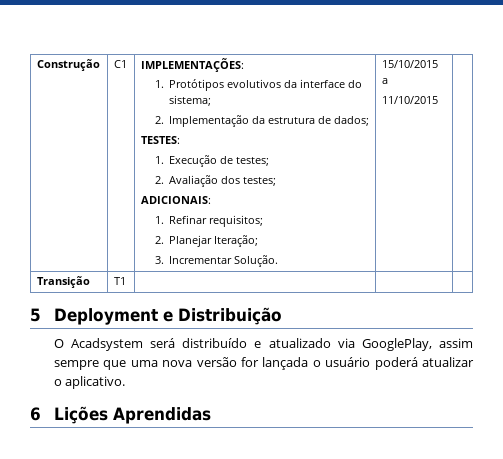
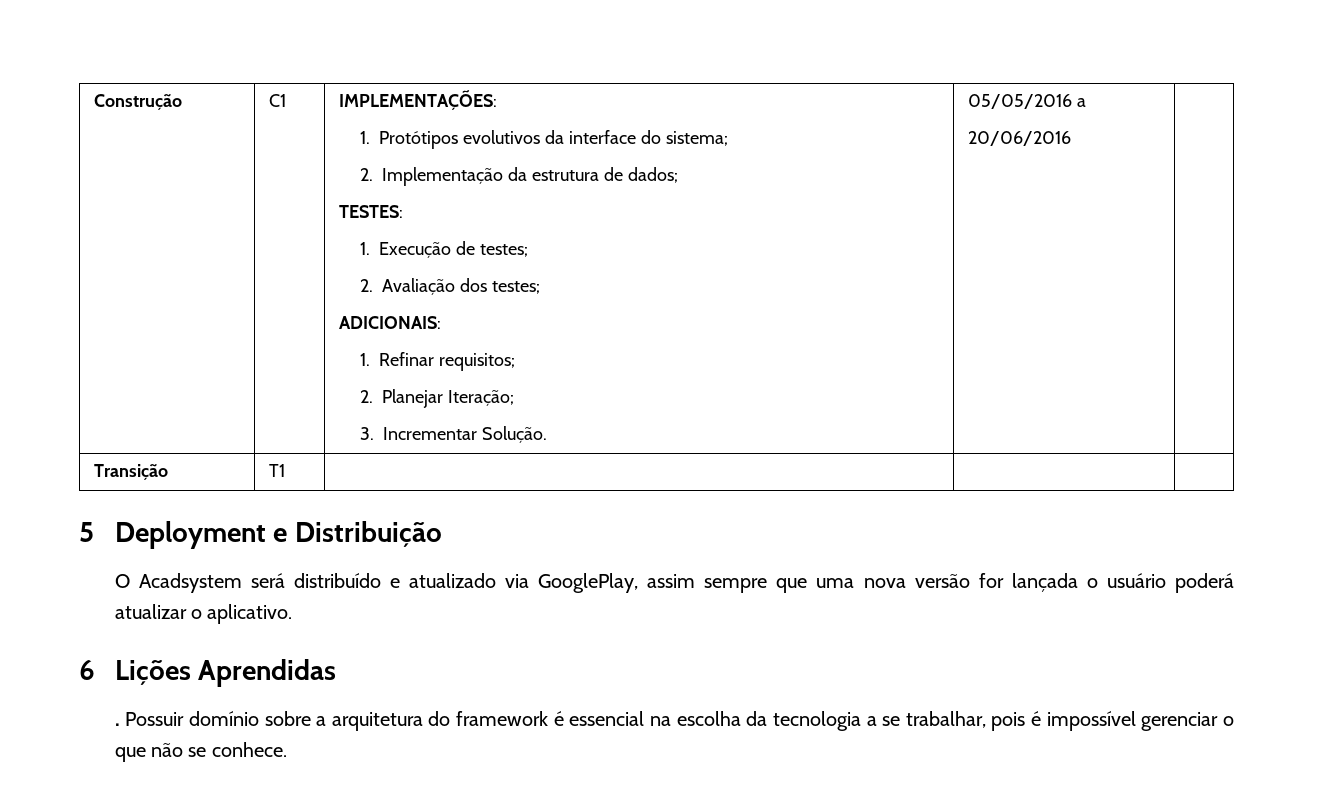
[381,60,438,68] 15/10/2015 -> [967,94,1072,109] 05/05/2016
[381,96,438,104] 11/10/2015 -> [967,131,1071,146] 20/06/2016
(211, 415) none -> [114,711,1234,731] [114,742,287,762] // . Possuir domínio sobre a arquitetura do framework é essencial na escolha da tecnologia a se trabalhar, pois é impossível gerenciar o que não se conhece.

